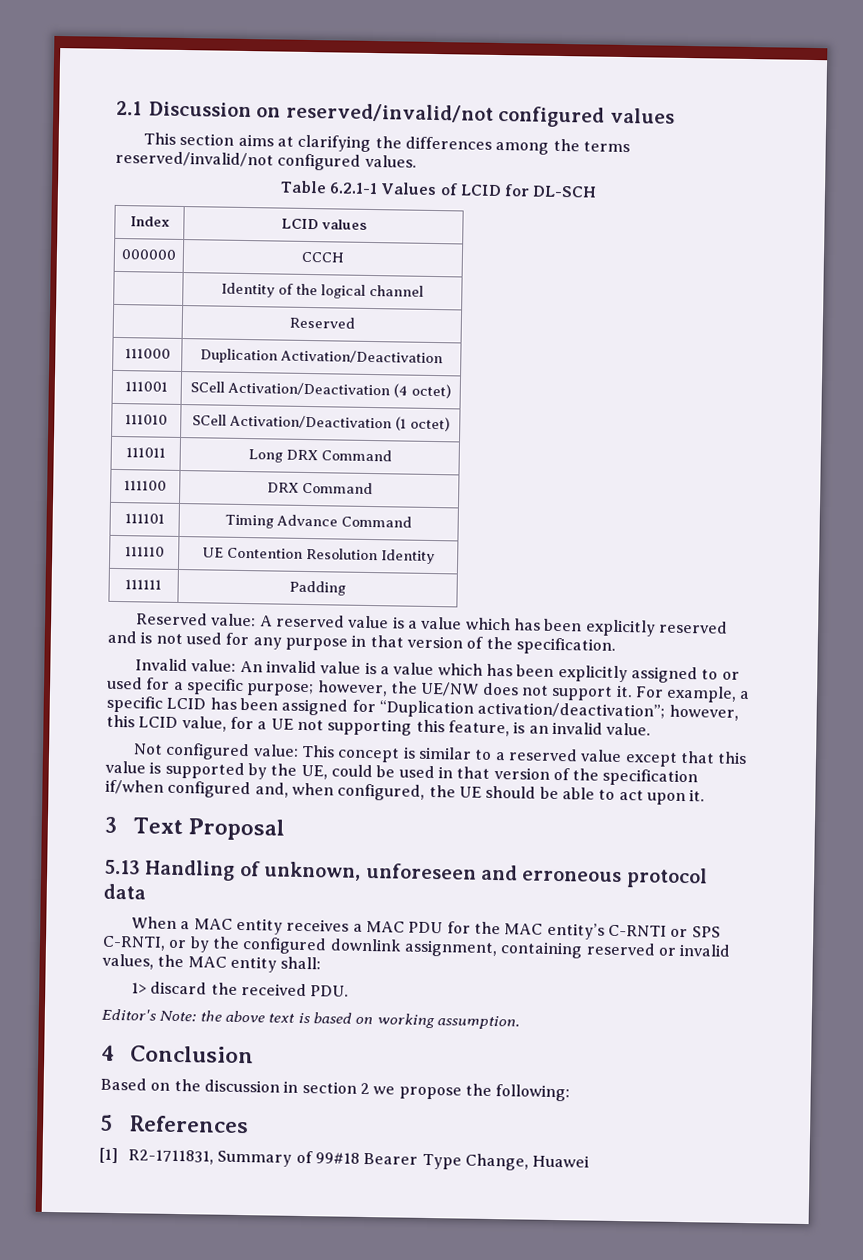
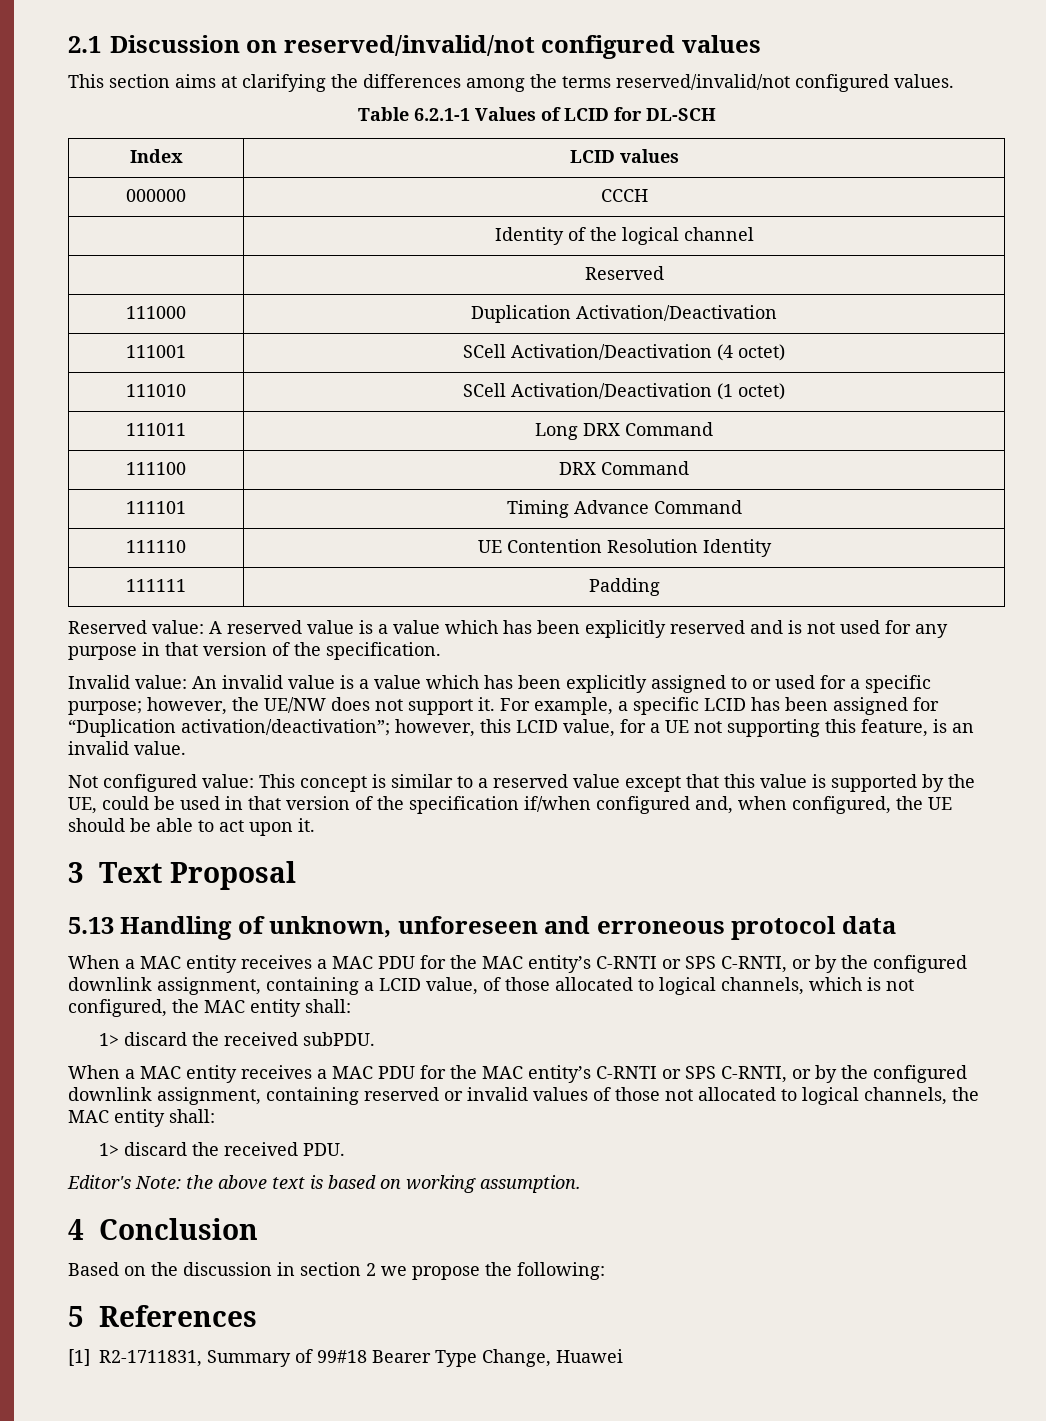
(146, 891) none -> [68,955,967,973] [68,977,914,995] [68,999,351,1017] [99,1032,376,1046] // When a MAC entity receives a MAC PDU for the MAC entity’s C-RNTI or SPS C-RNTI, or by the configured downlink assignment, containing a LCID value, of those allocated to logical channels, which is not configured, the MAC entity shall: // 1> discard the received subPDU.
[102,953,154,970] values, -> [533,1087,947,1105] values of those not allocated to logical channels,

